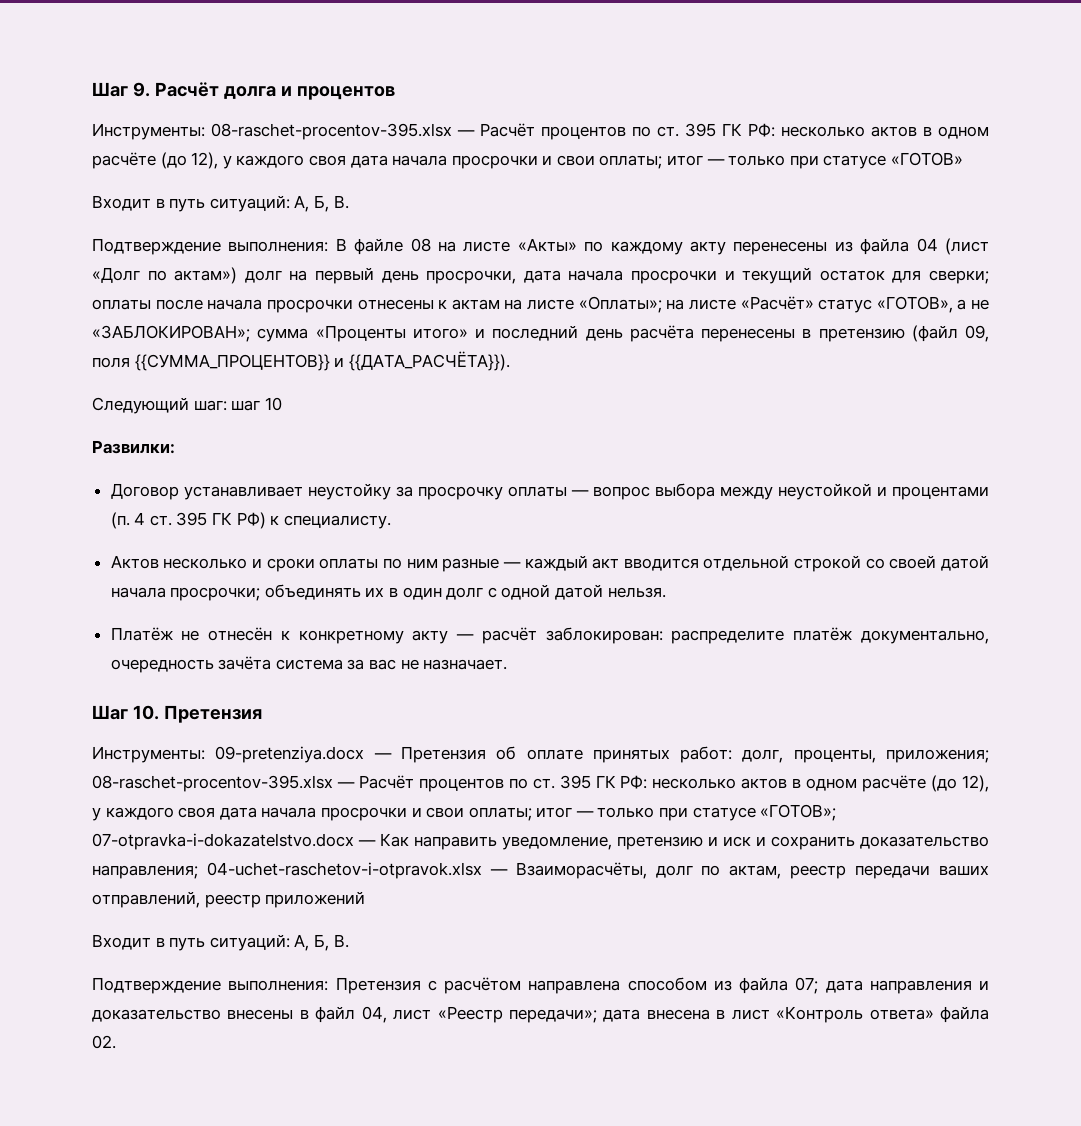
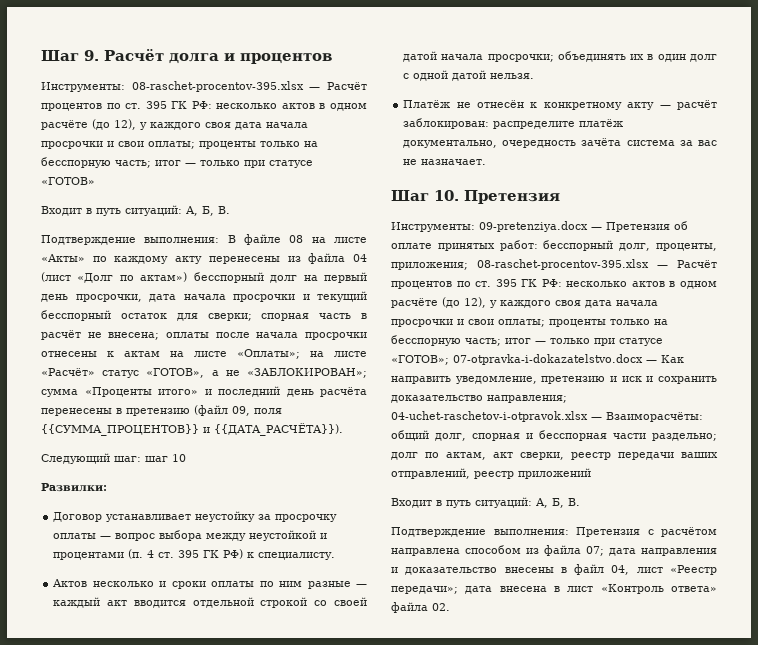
(663, 162) none -> [199,141,318,149] [41,157,151,168] проценты только на бесспорную часть;
(238, 275) none -> [193,272,264,283] бесспорный
(813, 275) none -> [41,310,111,321] бесспорный
(990, 277) none -> [261,313,367,321] [41,330,160,340] спорная часть в расчёт не внесена;
(733, 754) none -> [543,240,614,251] бесспорный
(532, 814) none -> [549,319,668,327] [391,335,501,346] проценты только на бесспорную часть;
[515,862,647,879] Взаиморасчёты, -> [606,412,703,422] [391,430,717,441] Взаиморасчёты: общий долг, спорная и бесспорная части раздельно;
(782, 872) none -> [493,452,564,460] акт сверки,

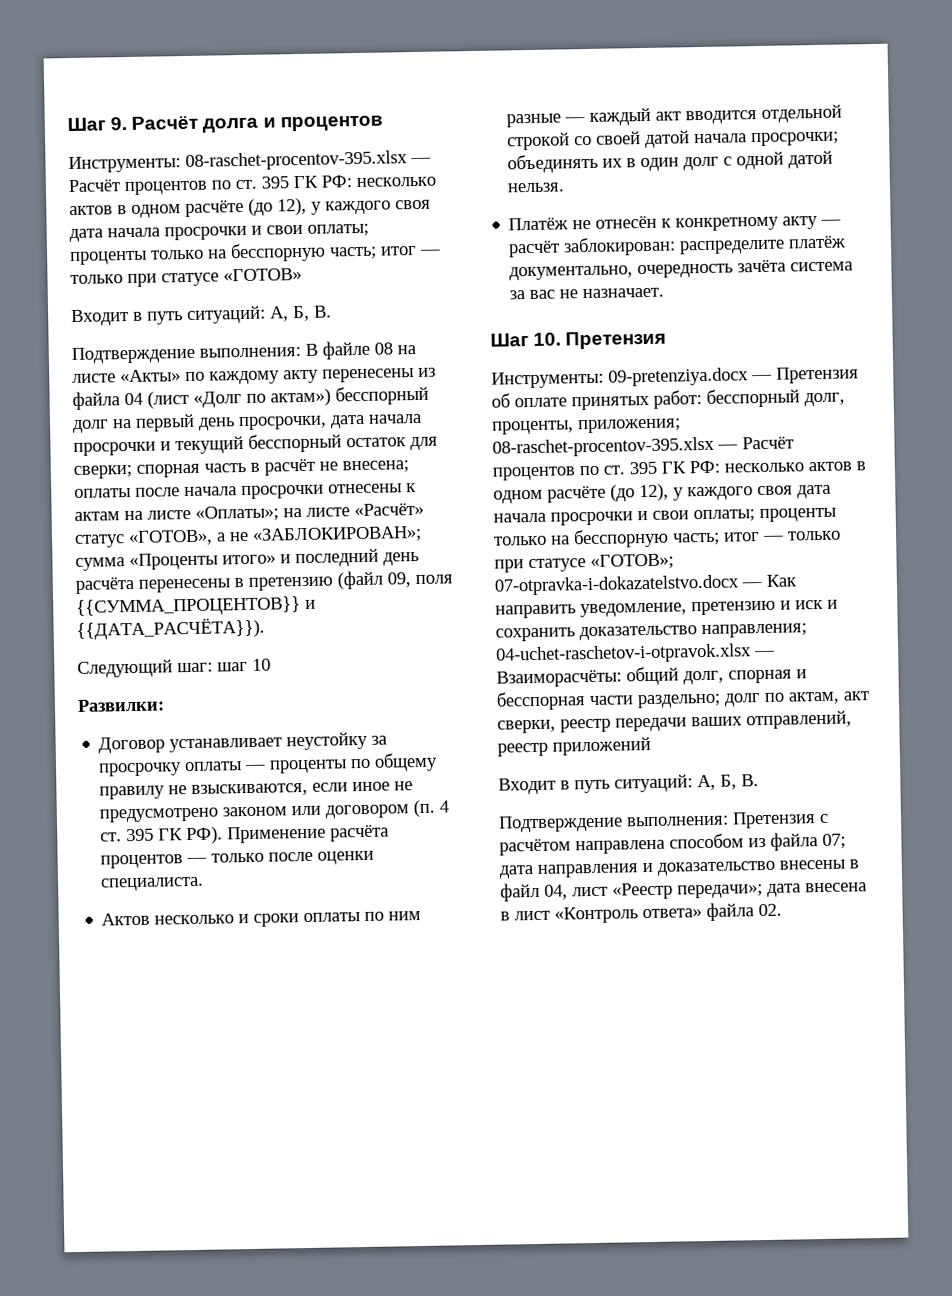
[115,530,328,541] [53,552,125,560] вопрос выбора между неустойкой и процентами -> [269,752,439,774] [99,781,414,800] [99,804,410,823] проценты по общему правилу не взыскиваются, если иное не предусмотрено законом или договором
[223,549,336,560] РФ) к специалисту. -> [186,824,390,845] [100,850,375,869] [100,876,205,892] РФ). Применение расчёта процентов — только после оценки специалиста.

